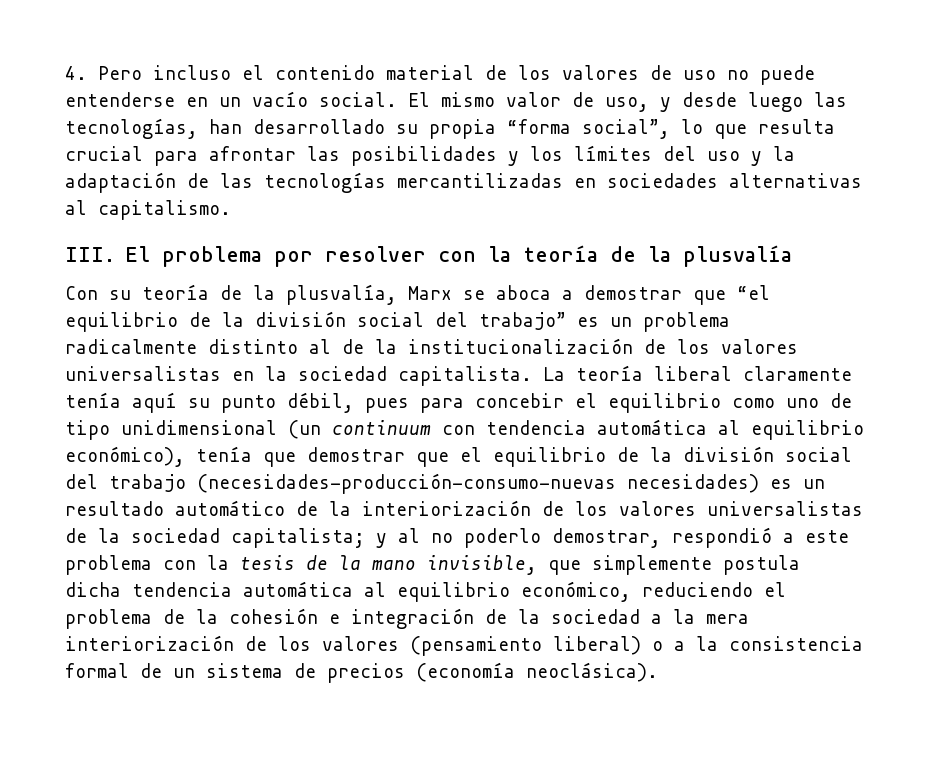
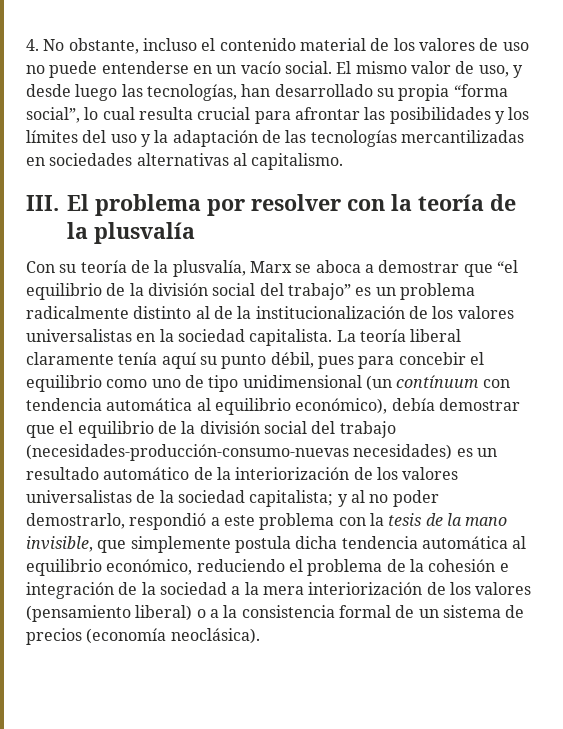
[98,66,142,80] Pero -> [43,38,139,54] No obstante,
[714,124,747,139] que -> [102,107,135,120] cual
[332,420,431,435] continuum -> [396,375,480,388] contínuum
[196,446,296,467] tenía que -> [391,398,435,411] debía
[464,528,661,548] poderlo demostrar, -> [392,490,439,507] [26,513,125,529] poder demostrarlo,

